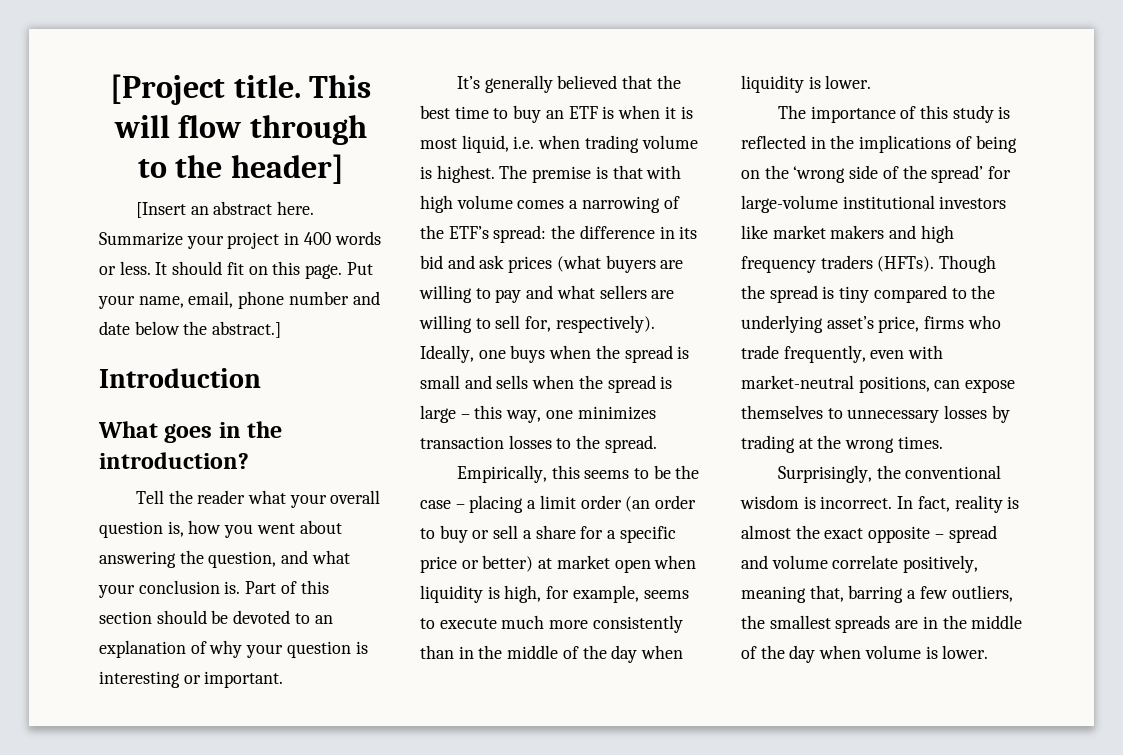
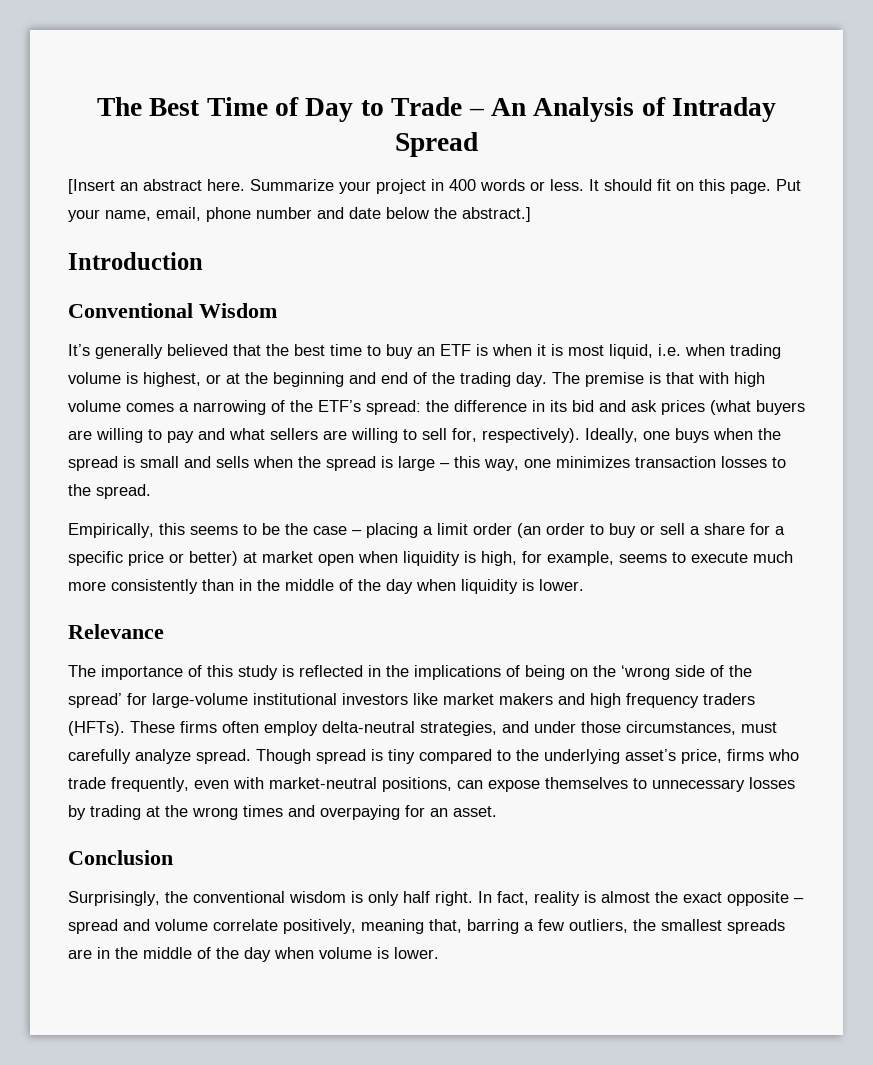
[109,74,372,105] [113,115,367,145] [137,154,344,184] [Project title. This will flow through to the header] -> [96,97,777,122] [395,132,478,157] The Best Time of Day to Trade – An Analysis of Intraday Spread
[98,421,283,443] [99,452,249,469] [135,490,381,508] [99,520,342,538] [99,550,350,568] [98,580,329,598] [99,610,333,624] [99,640,368,658] [99,671,284,688] What goes in the introduction? // Tell the reader what your overall question is, how you went about answering the question, and what your conclusion is. Part of this section should be devoted to an explanation of why your question is interesting or important. -> [68,303,277,318] Conventional Wisdom
[436,165,495,183] highest. -> [143,372,547,387] highest, or at the beginning and end of the trading day.
(872, 82) none -> [68,624,164,639] // Relevance
[939,255,997,273] [741,285,765,299] Though the -> [130,721,777,736] [68,749,311,764] These firms often employ delta-neutral strategies, and under those circumstances, must carefully analyze spread. Though
[897,436,943,449] times. -> [243,805,497,820] [68,850,173,865] times and overpaying for an asset. // Conclusion
[820,496,893,509] incorrect. -> [368,891,473,906] only half right.

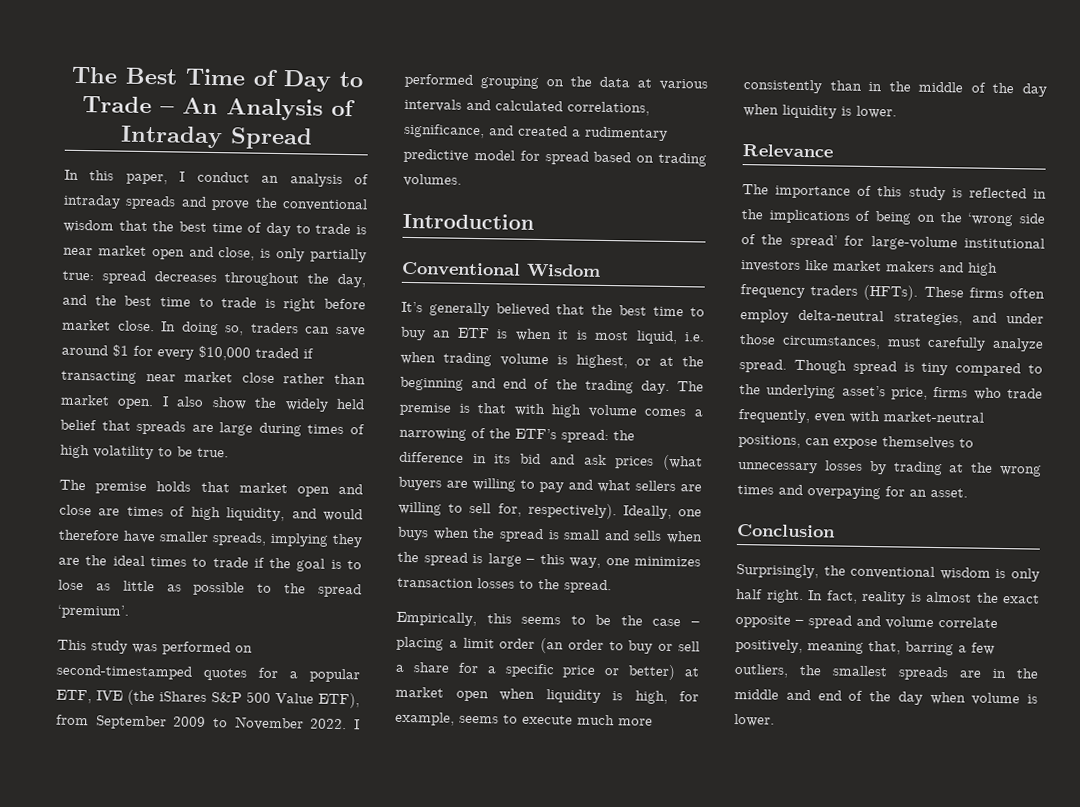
[68,179,801,194] [68,207,531,222] [Insert an abstract here. Summarize your project in 400 words or less. It should fit on this page. Put your name, email, phone number and date below the abstract.] -> [64,169,369,187] [63,194,368,212] [63,219,367,237] [63,245,367,263] [62,270,367,288] [62,294,366,312] [62,319,366,337] [61,344,314,361] [61,370,366,385] [60,394,365,412] [60,419,365,437] [60,444,229,460] [59,479,363,497] [59,504,363,522] [58,529,362,548] [58,555,363,572] [58,579,362,598] [57,604,129,619] [57,639,253,656] [56,664,360,683] [56,689,360,709] [56,714,360,731] [404,73,708,91] [404,98,650,116] [404,123,668,141] [403,148,707,167] [403,173,462,187] In this paper, I conduct an analysis of intraday spreads and prove the conventional wisdom that the best time of day to trade is near market open and close, is only partially true: spread decreases throughout the day, and the best time to trade is right before market close. In doing so, traders can save around $1 for every $10,000 traded if transacting near market close rather than market open. I also show the widely held belief that spreads are large during times of high volatility to be true. // The premise holds that market open and close are times of high liquidity, and would therefore have smaller spreads, implying they are the ideal times to trade if the goal is to lose as little as possible to the spread ‘premium’. // This study was performed on second-timestamped quotes for a popular ETF, IVE (the iShares S&P 500 Value ETF), from September 2009 to November 2022. I performed grouping on the data at various intervals and calculated correlations, significance, and created a rudimentary predictive model for spread based on trading volumes.
(192, 953) none -> [785,689,842,701] and end

